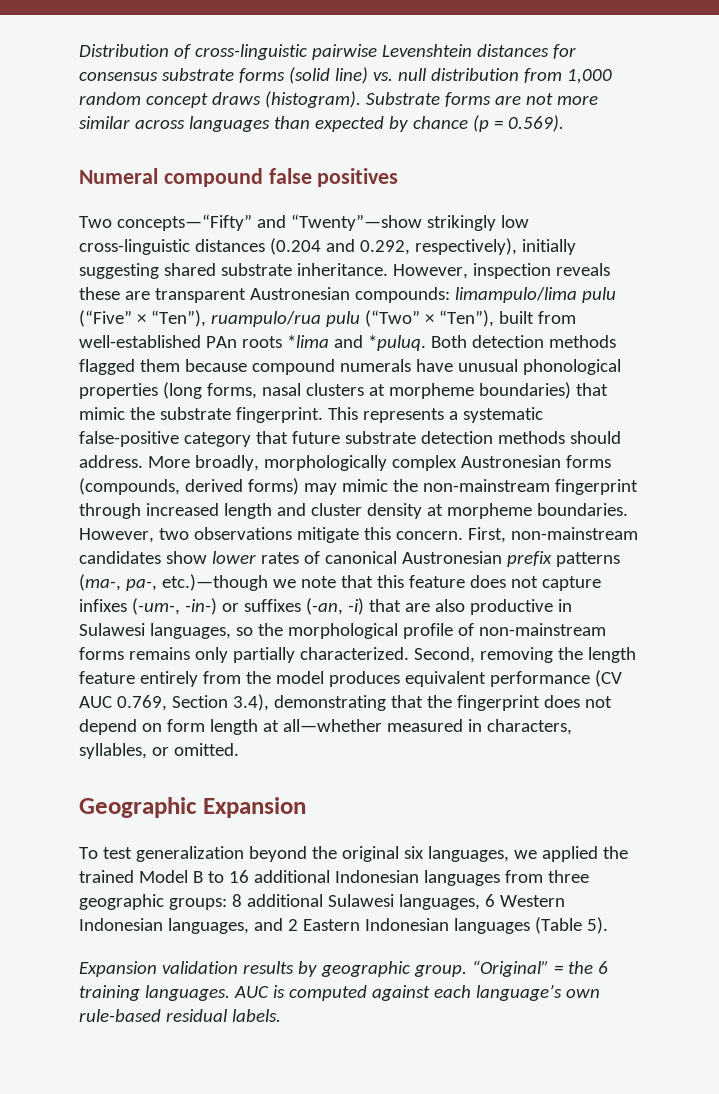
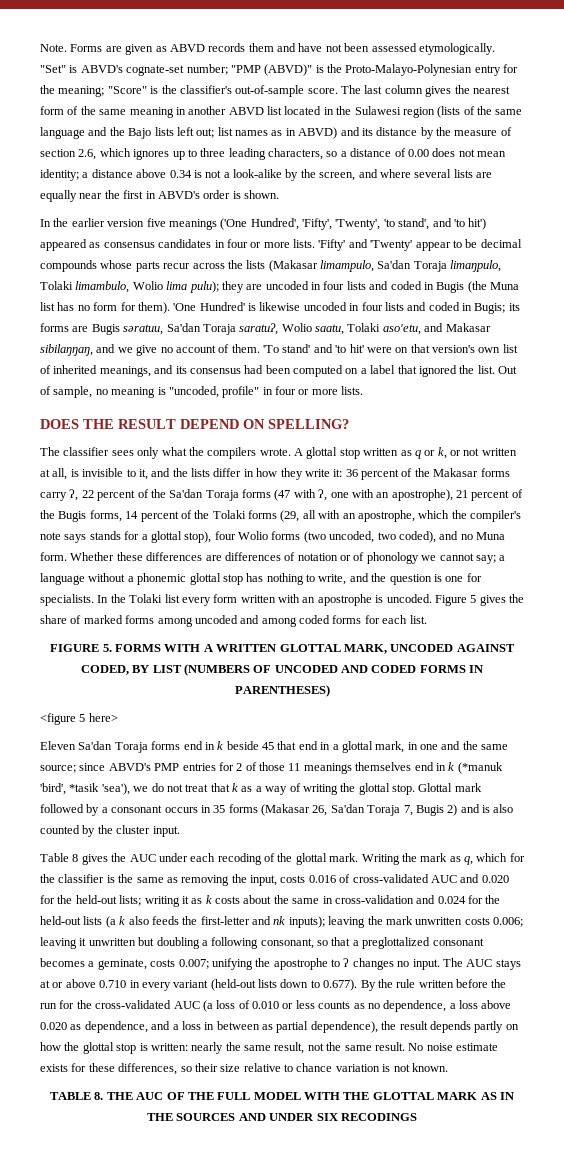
[79,44,576,60] [79,67,612,84] [79,91,598,108] [79,115,564,132] [79,168,399,187] [79,214,529,231] [79,238,576,255] [79,263,610,279] [79,287,616,303] [79,310,576,327] [79,335,616,351] [79,359,621,375] [79,382,608,399] [79,407,543,423] [79,431,621,447] [79,455,611,471] [79,478,638,495] [79,503,628,519] [79,527,638,543] [79,551,620,567] [79,574,601,591] [79,598,572,615] [79,623,606,639] [79,647,636,663] [79,670,622,687] [79,694,612,711] [79,719,572,735] [79,743,239,759] [79,797,306,818] [79,846,628,862] [79,870,589,886] [79,894,565,910] [79,917,608,934] [79,960,608,977] [79,984,600,1001] [79,1009,281,1022] Distribution of cross-linguistic pairwise Levenshtein distances for consensus substrate forms (solid line) vs. null distribution from 1,000 random concept draws (histogram). Substrate forms are not more similar across languages than expected by chance (p = 0.569). // Numeral compound false positives // Two concepts—“Fifty” and “Twenty”—show strikingly low cross-linguistic distances (0.204 and 0.292, respectively), initially suggesting shared substrate inheritance. However, inspection reveals these are transparent Austronesian compounds: limampulo/lima pulu (“Five” × “Ten”), ruampulo/rua pulu (“Two” × “Ten”), built from well-established PAn roots *lima and *puluq. Both detection methods flagged them because compound numerals have unusual phonological properties (long forms, nasal clusters at morpheme boundaries) that mimic the substrate fingerprint. This represents a systematic false-positive category that future substrate detection methods should address. More broadly, morphologically complex Austronesian forms (compounds, derived forms) may mimic the non-mainstream fingerprint through increased length and cluster density at morpheme boundaries. However, two observations mitigate this concern. First, non-mainstream candidates show lower rates of canonical Austronesian prefix patterns (ma-, pa-, etc.)—though we note that this feature does not capture infixes (-um-, -in-) or suffixes (-an, -i) that are also productive in Sulawesi languages, so the morphological profile of non-mainstream forms remains only partially characterized. Second, removing the length feature entirely from the model produces equivalent performance (CV AUC 0.769, Section 3.4), demonstrating that the fingerprint does not depend on form length at all—whether measured in characters, syllables, or omitted. // Geographic Expansion // To test generalization beyond the original six languages, we applied the trained Model B to 16 additional Indonesian languages from three geographic groups: 8 additional Sulawesi languages, 6 Western Indonesian languages, and 2 Eastern Indonesian languages (Table 5). // Expansion validation results by geographic group. “Original” = the 6 training languages. AUC is computed against each language’s own rule-based residual labels. -> [40,43,495,55] [40,64,519,76] [40,85,510,97] [40,106,523,118] [40,127,512,139] [40,148,506,160] [40,169,492,181] [40,190,279,202] [40,218,487,230] [40,239,522,251] [40,260,502,272] [40,281,519,293] [40,302,520,314] [40,323,491,335] [40,344,518,356] [40,365,517,377] [40,386,364,398] [40,419,349,429] [40,447,517,459] [40,468,510,480] [40,489,523,501] [40,510,521,522] [40,531,505,543] [40,552,506,564] [40,573,482,585] [40,594,524,606] [40,615,427,627] [50,644,515,654] [80,664,484,676] [234,685,330,697] [40,713,118,725] [40,741,509,753] [40,762,503,774] [40,783,482,795] [40,804,514,816] [40,825,180,837] [40,853,525,865] [40,874,509,886] [40,895,501,907] [40,916,523,928] [40,937,484,949] [40,958,521,970] [40,979,507,991] [40,1000,512,1012] [40,1021,519,1033] [40,1042,498,1054] [40,1063,448,1075] [50,1092,514,1100] [147,1113,417,1121] Note. Forms are given as ABVD records them and have not been assessed etymologically. "Set" is ABVD's cognate-set number; "PMP (ABVD)" is the Proto-Malayo-Polynesian entry for the meaning; "Score" is the classifier's out-of-sample score. The last column gives the nearest form of the same meaning in another ABVD list located in the Sulawesi region (lists of the same language and the Bajo lists left out; list names as in ABVD) and its distance by the measure of section 2.6, which ignores up to three leading characters, so a distance of 0.00 does not mean identity; a distance above 0.34 is not a look-alike by the screen, and where several lists are equally near the first in ABVD's order is shown. // In the earlier version five meanings ('One Hundred', 'Fifty', 'Twenty', 'to stand', and 'to hit') appeared as consensus candidates in four or more lists. 'Fifty' and 'Twenty' appear to be decimal compounds whose parts recur across the lists (Makasar limampulo, Sa'dan Toraja limaŋpulo, Tolaki limambulo, Wolio lima pulu); they are uncoded in four lists and coded in Bugis (the Muna list has no form for them). 'One Hundred' is likewise uncoded in four lists and coded in Bugis; its forms are Bugis səratuu, Sa'dan Toraja saratuʔ, Wolio saatu, Tolaki aso'etu, and Makasar sibilaŋŋaŋ, and we give no account of them. 'To stand' and 'to hit' were on that version's own list of inherited meanings, and its consensus had been computed on a label that ignored the list. Out of sample, no meaning is "uncoded, profile" in four or more lists. // DOES THE RESULT DEPEND ON SPELLING? // The classifier sees only what the compilers wrote. A glottal stop written as q or k, or not written at all, is invisible to it, and the lists differ in how they write it: 36 percent of the Makasar forms carry ʔ, 22 percent of the Sa'dan Toraja forms (47 with ʔ, one with an apostrophe), 21 percent of the Bugis forms, 14 percent of the Tolaki forms (29, all with an apostrophe, which the compiler's note says stands for a glottal stop), four Wolio forms (two uncoded, two coded), and no Muna form. Whether these differences are differences of notation or of phonology we cannot say; a language without a phonemic glottal stop has nothing to write, and the question is one for specialists. In the Tolaki list every form written with an apostrophe is uncoded. Figure 5 gives the share of marked forms among uncoded and among coded forms for each list. // FIGURE 5. FORMS WITH A WRITTEN GLOTTAL MARK, UNCODED AGAINST CODED, BY LIST (NUMBERS OF UNCODED AND CODED FORMS IN PARENTHESES) // <figure 5 here> // Eleven Sa'dan Toraja forms end in k beside 45 that end in a glottal mark, in one and the same source; since ABVD's PMP entries for 2 of those 11 meanings themselves end in k (*manuk 'bird', *tasik 'sea'), we do not treat that k as a way of writing the glottal stop. Glottal mark followed by a consonant occurs in 35 forms (Makasar 26, Sa'dan Toraja 7, Bugis 2) and is also counted by the cluster input. // Table 8 gives the AUC under each recoding of the glottal mark. Writing the mark as q, which for the classifier is the same as removing the input, costs 0.016 of cross-validated AUC and 0.020 for the held-out lists; writing it as k costs about the same in cross-validation and 0.024 for the held-out lists (a k also feeds the first-letter and nk inputs); leaving the mark unwritten costs 0.006; leaving it unwritten but doubling a following consonant, so that a preglottalized consonant becomes a geminate, costs 0.007; unifying the apostrophe to ʔ changes no input. The AUC stays at or above 0.710 in every variant (held-out lists down to 0.677). By the rule written before the run for the cross-validated AUC (a loss of 0.010 or less counts as no dependence, a loss above 0.020 as dependence, and a loss in between as partial dependence), the result depends partly on how the glottal stop is written: nearly the same result, not the same result. No noise estimate exists for these differences, so their size relative to chance variation is not known. // TABLE 8. THE AUC OF THE FULL MODEL WITH THE GLOTTAL MARK AS IN THE SOURCES AND UNDER SIX RECODINGS

